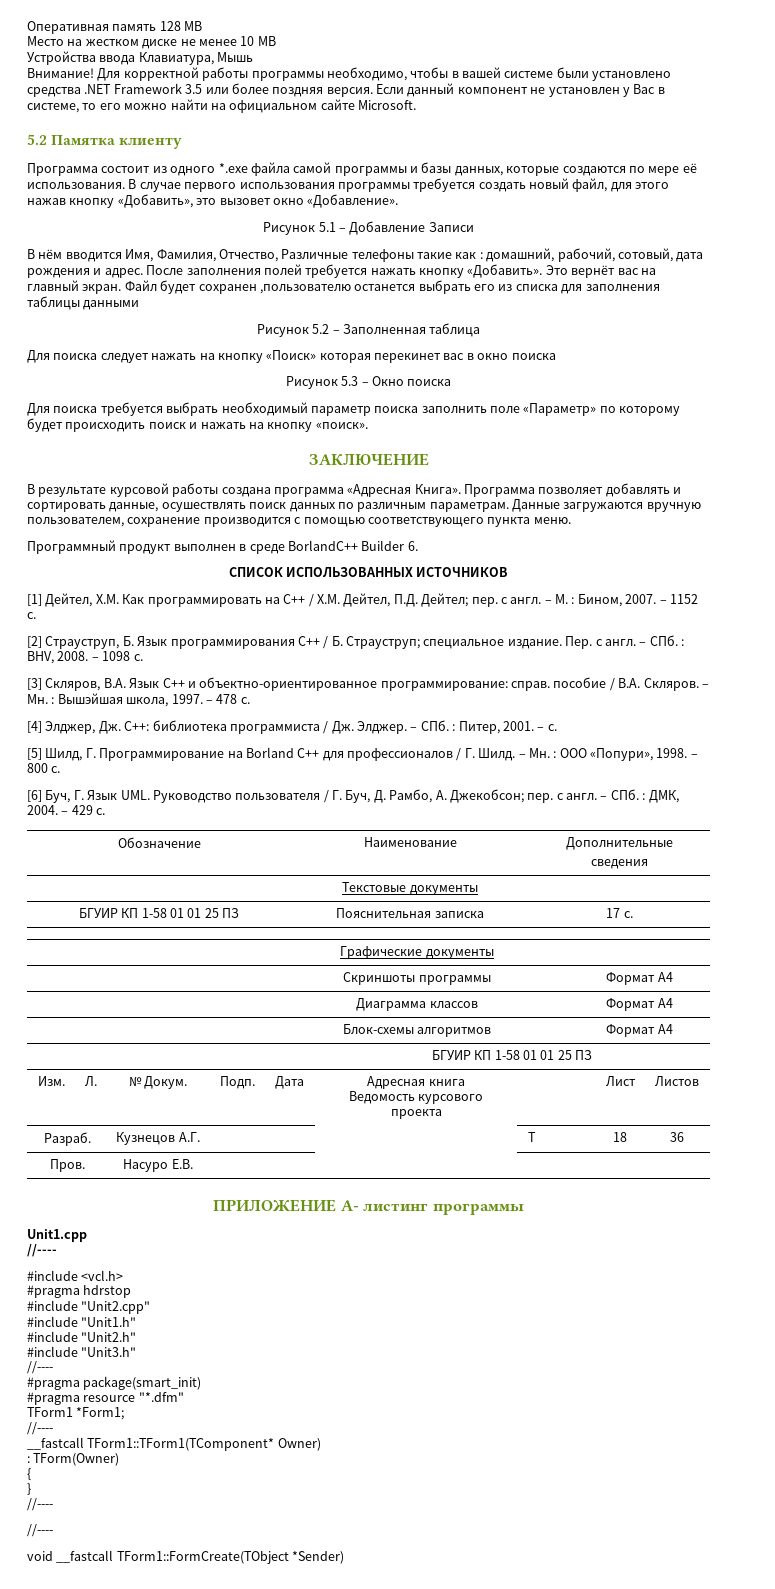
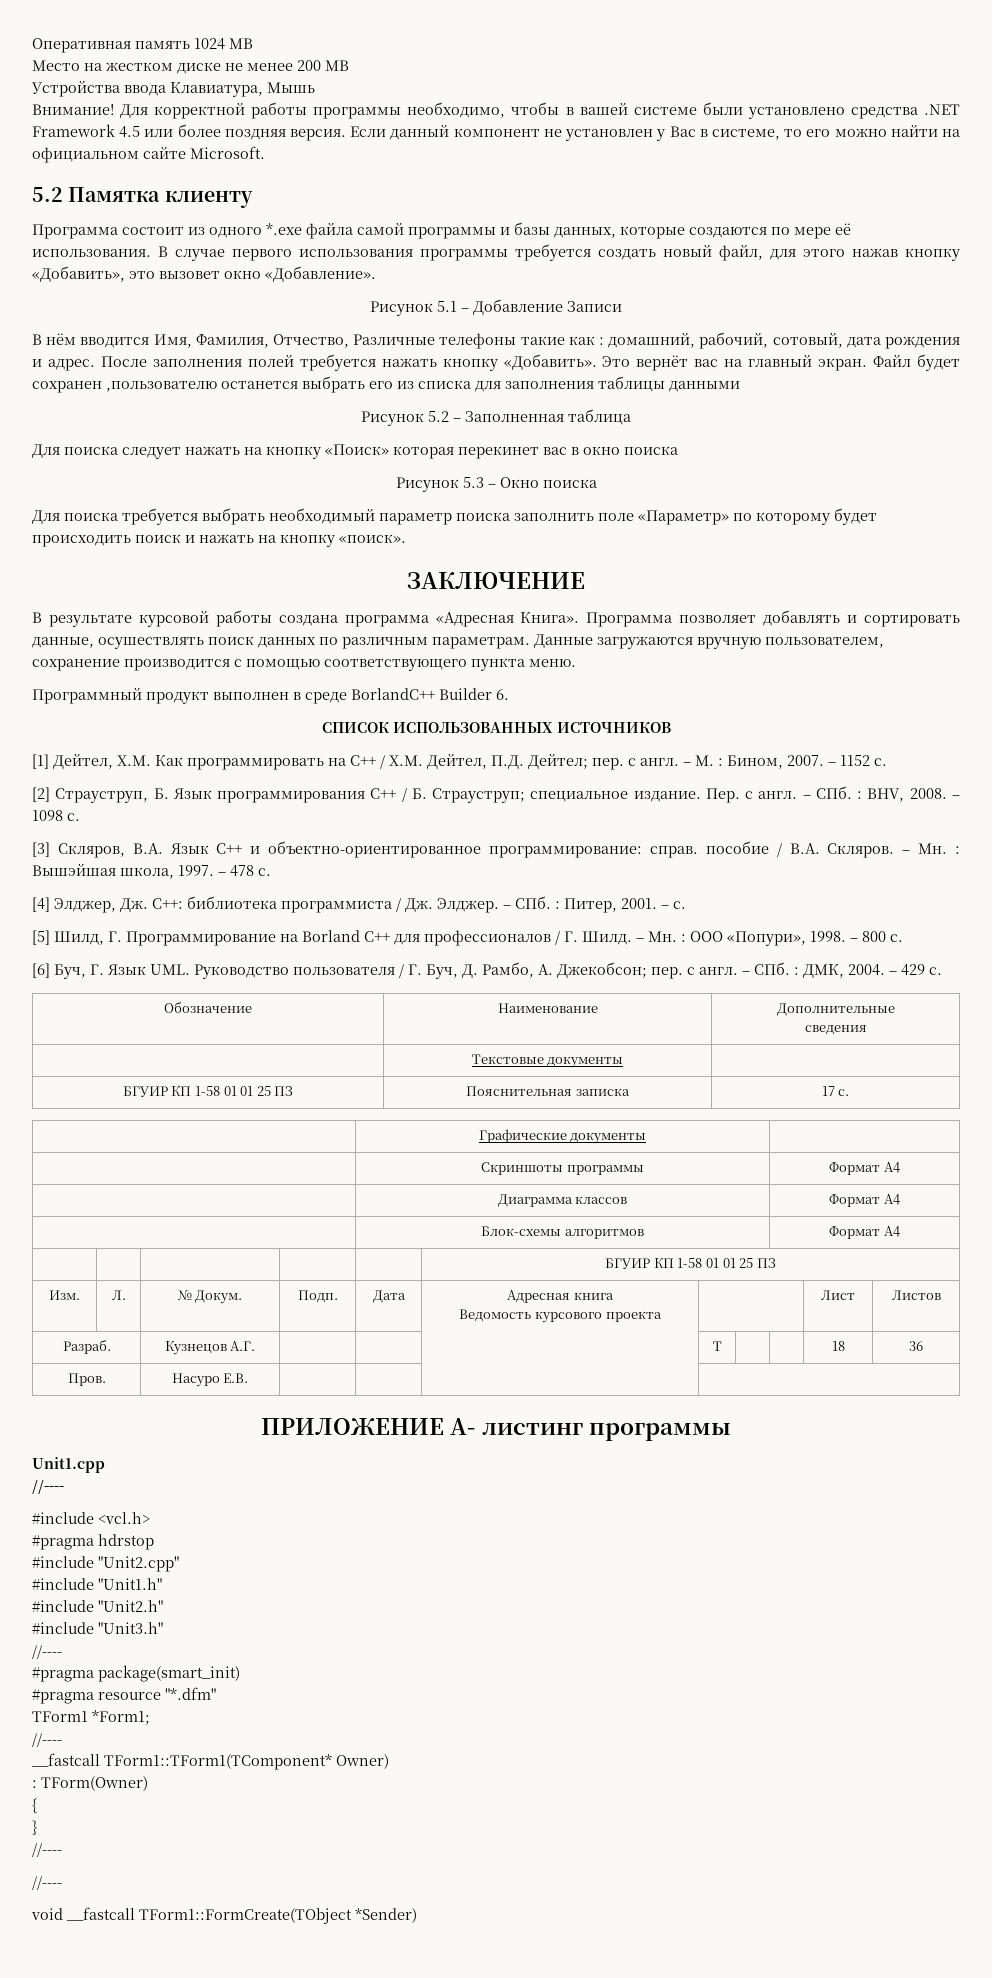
[159,21,181,31] 128 -> [194,38,225,50] 1024
[240,36,255,46] 10 -> [297,60,321,71] 200
[185,84,203,94] 3.5 -> [119,126,141,138] 4.5

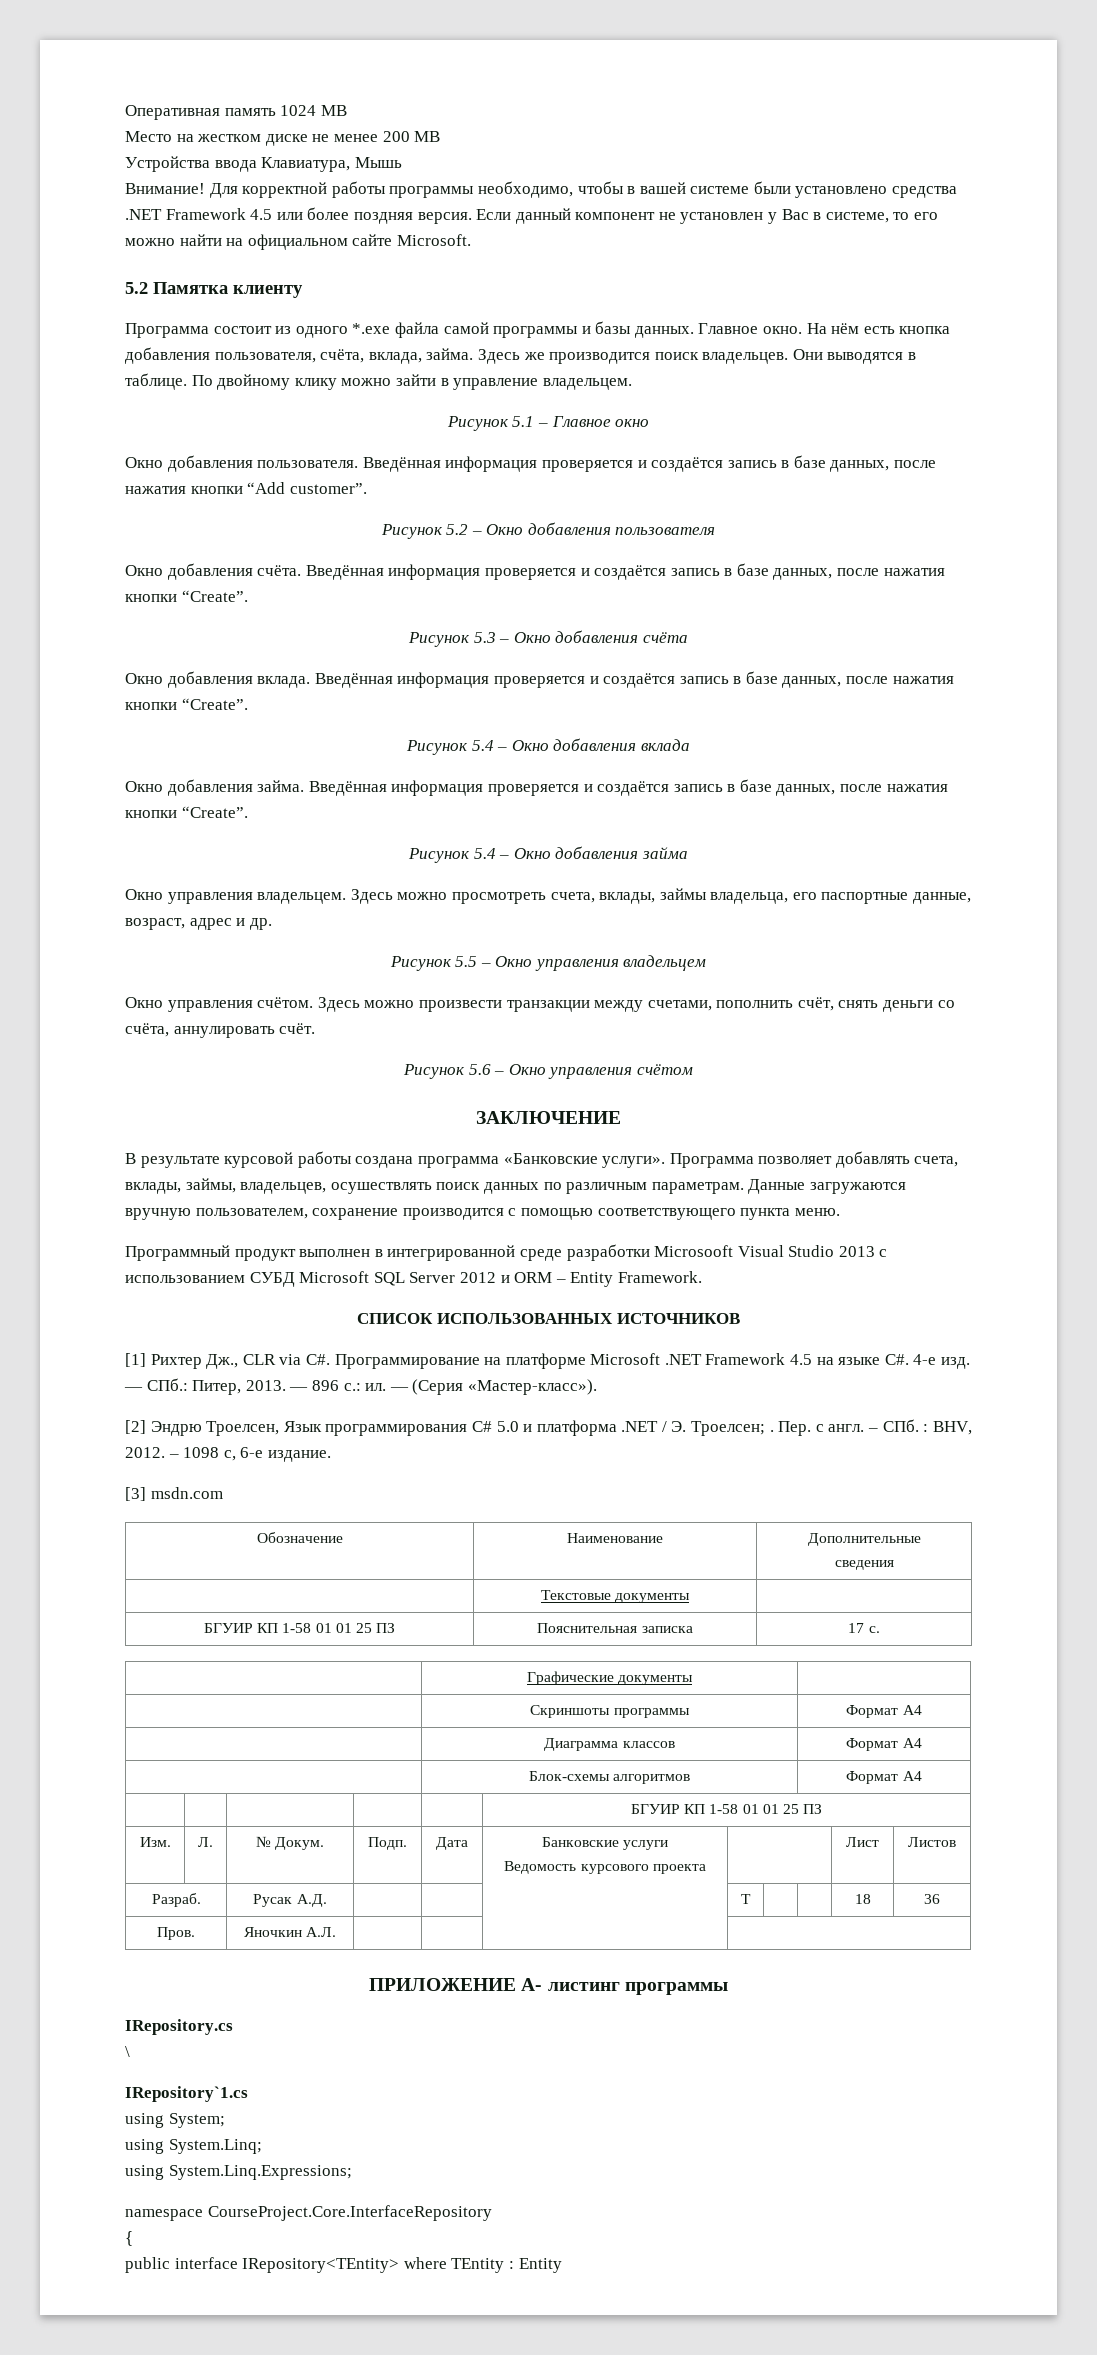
[554,223,851,239] [32,244,960,261] [32,266,376,282] [370,299,622,316] [32,332,961,349] [32,354,960,371] [32,376,740,393] [361,409,631,426] [32,444,678,459] [395,477,597,492] [32,508,877,525] [32,534,406,547] данных, которые создаются по мере её использования. В случае первого использования программы требуется создать новый файл, для этого нажав кнопку «Добавить», это вызовет окно «Добавление». // Рисунок 5.1 – Добавление Записи // В нём вводится Имя, Фамилия, Отчество, Различные телефоны такие как : домашний, рабочий, сотовый, дата рождения и адрес. После заполнения полей требуется нажать кнопку «Добавить». Это вернёт вас на главный экран. Файл будет сохранен ,пользователю останется выбрать его из списка для заполнения таблицы данными // Рисунок 5.2 – Заполненная таблица // Для поиска следует нажать на кнопку «Поиск» которая перекинет вас в окно поиска // Рисунок 5.3 – Окно поиска // Для поиска требуется выбрать необходимый параметр поиска заполнить поле «Параметр» по которому будет происходить поиск и нажать на кнопку «поиск». -> [634,323,951,338] [125,347,917,364] [125,373,632,390] [446,416,650,431] [125,455,937,472] [125,482,367,494] [380,522,716,539] [125,563,945,580] [125,590,248,602] [408,630,688,647] [125,671,954,688] [125,698,248,710] [406,738,690,755] [125,779,948,796] [125,806,248,818] [408,846,688,863] [125,888,972,904] [125,918,272,930] [389,955,707,971] [125,997,955,1012] [125,1023,316,1038] [403,1064,693,1079] данных. Главное окно. На нём есть кнопка добавления пользователя, счёта, вклада, займа. Здесь же производится поиск владельцев. Они выводятся в таблице. По двойному клику можно зайти в управление владельцем. // Рисунок 5.1 – Главное окно // Окно добавления пользователя. Введённая информация проверяется и создаётся запись в базе данных, после нажатия кнопки “Add customer”. // Рисунок 5.2 – Окно добавления пользователя // Окно добавления счёта. Введённая информация проверяется и создаётся запись в базе данных, после нажатия кнопки “Create”. // Рисунок 5.3 – Окно добавления счёта // Окно добавления вклада. Введённая информация проверяется и создаётся запись в базе данных, после нажатия кнопки “Create”. // Рисунок 5.4 – Окно добавления вклада // Окно добавления займа. Введённая информация проверяется и создаётся запись в базе данных, после нажатия кнопки “Create”. // Рисунок 5.4 – Окно добавления займа // Окно управления владельцем. Здесь можно просмотреть счета, вклады, займы владельца, его паспортные данные, возраст, адрес и др. // Рисунок 5.5 – Окно управления владельцем // Окно управления счётом. Здесь можно произвести транзакции между счетами, пополнить счёт, снять деньги со счёта, аннулировать счёт. // Рисунок 5.6 – Окно управления счётом
[435,612,580,627] «Адресная Книга». -> [503,1153,666,1168] «Банковские услуги».
[847,615,960,627] [32,637,94,648] и сортировать данные, -> [914,1156,959,1167] [125,1178,327,1194] счета, вклады, займы, владельцев,
[305,688,509,704] [321,722,671,733] [32,754,887,770] [32,787,701,803] среде BorlandC++ Builder 6. // СПИСОК ИСПОЛЬЗОВАННЫХ ИСТОЧНИКОВ // [1] Дейтел, Х.М. Как программировать на С++ / Х.М. Дейтел, П.Д. Дейтел; пер. с англ. – М. : Бином, 2007. – 1152 с. // [2] Страуструп, Б. Язык программирования С++ / Б. Страуструп; специальное издание. -> [387,1244,888,1261] [125,1271,702,1287] [357,1313,740,1324] [125,1353,971,1369] [124,1378,597,1395] [125,1420,774,1436] интегрированной среде разработки Microsooft Visual Studio 2013 с использованием СУБД Microsoft SQL Server 2012 и ORM – Entity Framework. // СПИСОК ИСПОЛЬЗОВАННЫХ ИСТОЧНИКОВ // [1] Рихтер Дж., CLR via C#. Программирование на платформе Microsoft .NET Framework 4.5 на языке C#. 4-е изд. — СПб.: Питер, 2013. — 896 с.: ил. — (Серия «Мастер-класс»). // [2] Эндрю Троелсен, Язык программирования C# 5.0 и платформа .NET / Э. Троелсен; .
[909,788,947,799] 2008. -> [125,1447,165,1458] 2012.
[67,813,80,821] [32,841,961,858] [32,864,271,879] [32,896,686,913] [32,930,903,946] [32,962,942,979] с. // [3] Скляров, В.А. Язык С++ и объектно-ориентированное программирование: справ. пособие / В.А. Скляров. – Мн. : Вышэйшая школа, 1997. – 478 с. // [4] Элджер, Дж. C++: библиотека программиста / Дж. Элджер. – СПб. : Питер, 2001. – с. // [5] Шилд, Г. Программирование на Borland C++ для профессионалов / Г. Шилд. – Мн. : ООО «Попури», 1998. – 800 с. // [6] Буч, Г. Язык UML. Руководство пользователя / Г. Буч, Д. Рамбо, А. Джекобсон; пер. с англ. – СПб. : ДМК, 2004. – 429 с. -> [223,1447,331,1462] [125,1487,223,1501] с, 6-е издание. // [3] msdn.com
[507,1290,614,1303] Адресная книга -> [541,1837,669,1850] Банковские услуги
[164,1341,256,1355] Кузнецов А.Г. -> [253,1894,327,1907] Русак А.Д.
[171,1373,249,1387] Насуро Е.В. -> [243,1927,337,1937] Яночкин А.Л.
[32,1457,105,1473] [32,1479,64,1494] [32,1512,150,1524] [32,1534,154,1550] [32,1556,179,1572] [32,1578,162,1590] [32,1600,163,1612] [32,1622,163,1634] [32,1645,62,1659] [32,1665,240,1682] [32,1687,216,1704] [32,1710,150,1725] [32,1733,62,1747] [31,1753,389,1770] [32,1776,148,1791] [32,1798,37,1813] [32,1820,37,1835] [32,1843,62,1857] [32,1876,62,1890] [31,1907,417,1924] Unit1.cpp // //---- // #include <vcl.h> // #pragma hdrstop // #include "Unit2.cpp" // #include "Unit1.h" // #include "Unit2.h" // #include "Unit3.h" // //---- // #pragma package(smart_init) // #pragma resource "*.dfm" // TForm1 *Form1; // //---- // __fastcall TForm1::TForm1(TComponent* Owner) // : TForm(Owner) // { // } // //---- // //---- // void __fastcall TForm1::FormCreate(TObject *Sender) -> [125,2019,233,2035] [125,2046,130,2057] [125,2086,248,2102] [125,2113,225,2128] [125,2139,262,2154] [125,2165,352,2180] [125,2205,492,2221] [125,2231,133,2246] [125,2257,562,2273] IRepository.cs // \ // IRepository`1.cs // using System; // using System.Linq; // using System.Linq.Expressions; // namespace CourseProject.Core.InterfaceRepository // { // public interface IRepository<TEntity> where TEntity : Entity

